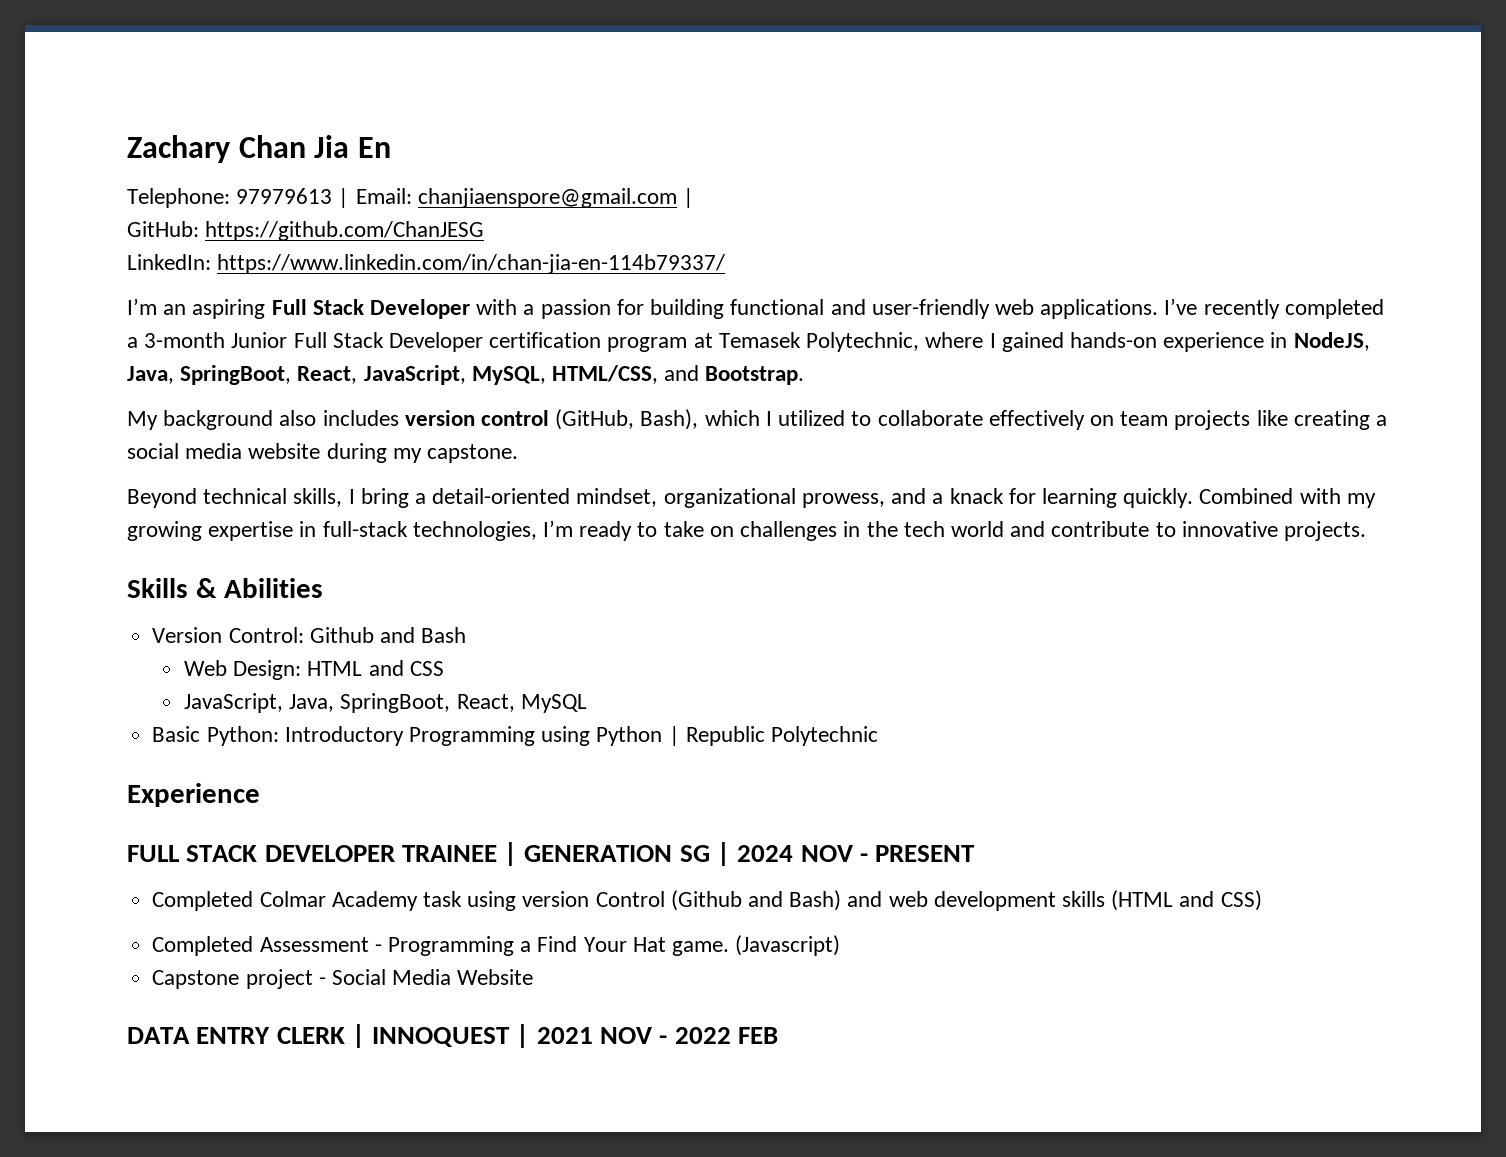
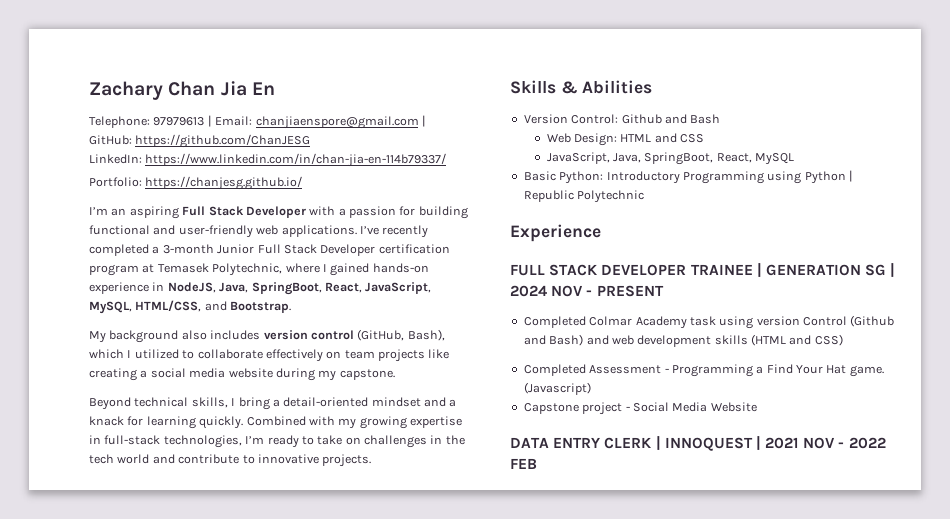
(726, 264) none -> [89,176,303,190] // Portfolio: https://chanjesg.github.io/
[576,488,885,508] mindset, organizational prowess, -> [371,397,421,407] mindset

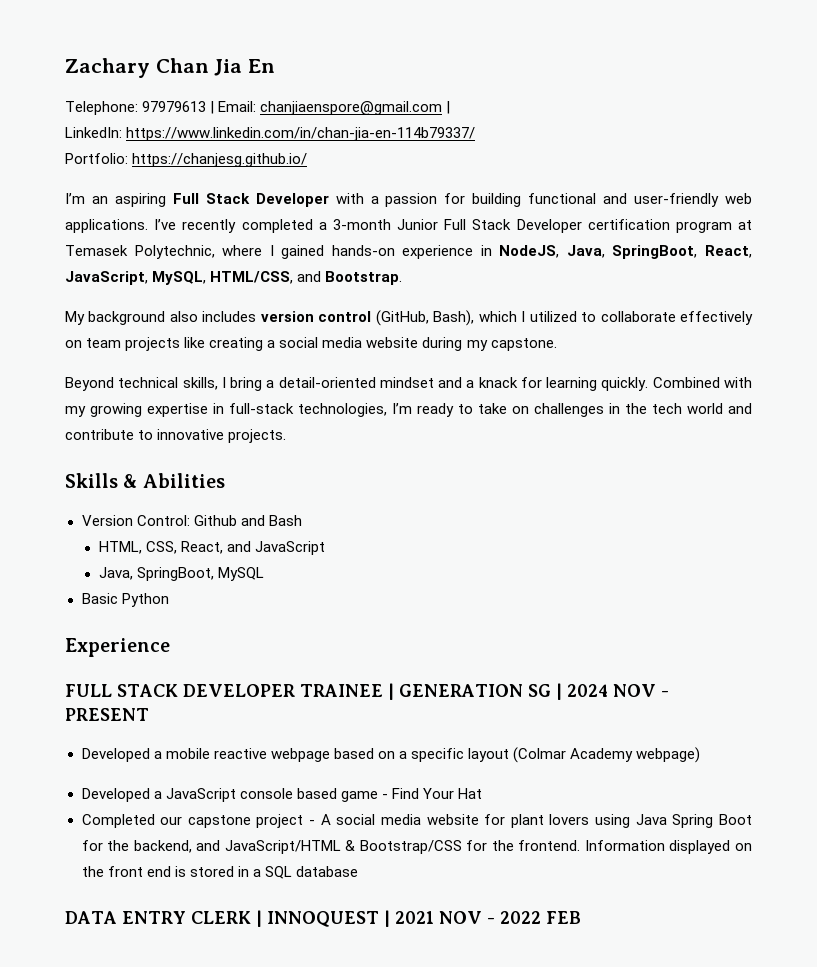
[89,134,311,148] // GitHub: https://github.com/ChanJESG -> (451, 107) none
[546,133,705,146] [546,152,752,165] Web Design: HTML and CSS // JavaScript, Java, SpringBoot, React, -> [98,541,325,555] [98,567,214,581] HTML, CSS, React, and JavaScript // Java, SpringBoot,
[559,170,853,184] [523,190,645,203] Python: Introductory Programming using Python | Republic Polytechnic -> [121,593,169,607] Python
[523,315,895,329] [523,334,843,347] [523,364,884,377] [523,382,591,395] [523,402,757,415] Completed Colmar Academy task using version Control (Github and Bash) and web development skills (HTML and CSS) // Completed Assessment - Programming a Find Your Hat game. (Javascript) // Capstone project - Social Media Website -> [81,747,701,763] [81,788,482,802] [81,814,752,828] [81,840,752,854] [81,866,358,879] Developed a mobile reactive webpage based on a specific layout (Colmar Academy webpage) // Developed a JavaScript console based game - Find Your Hat // Completed our capstone project - A social media website for plant lovers using Java Spring Boot for the backend, and JavaScript/HTML & Bootstrap/CSS for the frontend. Information displayed on the front end is stored in a SQL database

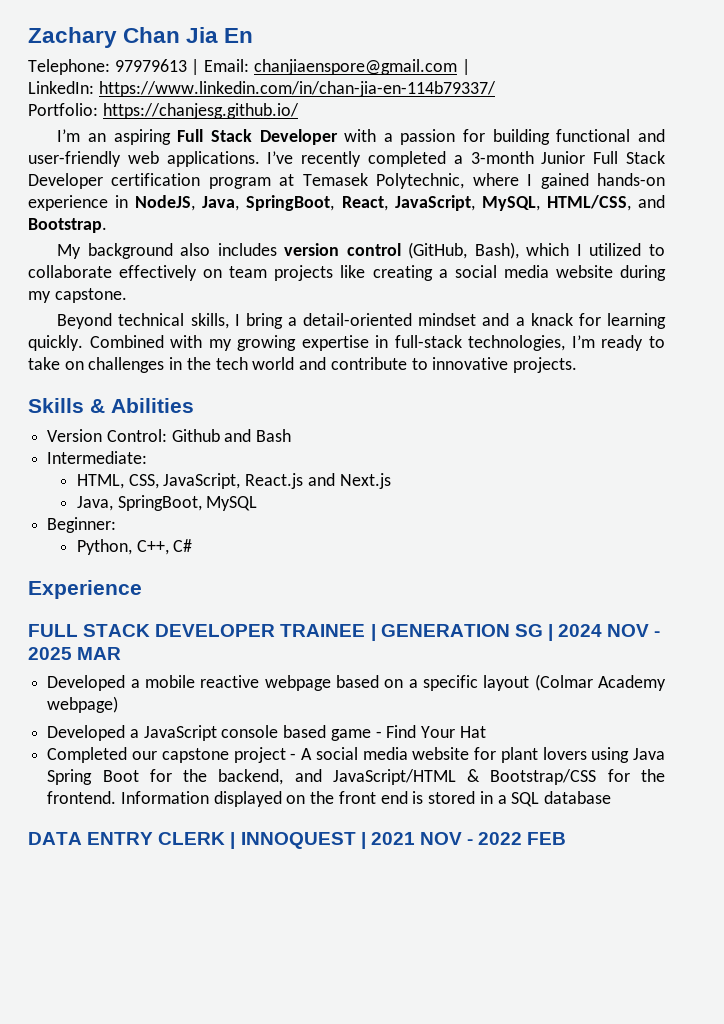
(302, 520) none -> [47,451,148,464] // Intermediate:
[180,541,325,555] React, and JavaScript -> [163,473,391,489] JavaScript, React.js and Next.js
[81,593,169,607] Basic Python -> [47,517,117,533] [76,539,193,555] Beginner: // Python, C++, C#
[65,708,149,721] PRESENT -> [28,647,122,660] 2025 MAR

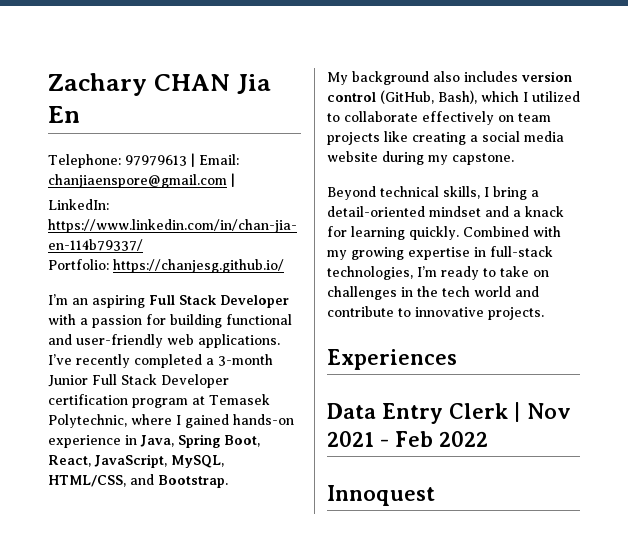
[123,27,181,43] Chan -> [153,74,230,91] CHAN
[135,195,335,211] NodeJS, Java, SpringBoot, -> [140,434,260,448] Java, Spring Boot,
[28,398,194,413] [47,429,292,442] [47,451,148,464] [76,473,391,489] [76,495,258,511] [47,517,117,533] [76,539,193,555] [28,580,142,599] [28,624,661,641] [28,647,122,660] [47,674,666,691] [47,696,119,713] [47,725,486,741] [47,747,665,763] [47,769,665,785] [47,791,611,807] [28,832,567,849] Skills & Abilities // Version Control: Github and Bash // Intermediate: // HTML, CSS, JavaScript, React.js and Next.js // Java, SpringBoot, MySQL // Beginner: // Python, C++, C# // Experience // FULL STACK DEVELOPER TRAINEE | GENERATION SG | 2024 NOV - 2025 MAR // Developed a mobile reactive webpage based on a specific layout (Colmar Academy webpage) // Developed a JavaScript console based game - Find Your Hat // Completed our capstone project - A social media website for plant lovers using Java Spring Boot for the backend, and JavaScript/HTML & Bootstrap/CSS for the frontend. Information displayed on the front end is stored in a SQL database // DATA ENTRY CLERK | INNOQUEST | 2021 NOV - 2022 FEB -> [327,349,457,370] [327,402,571,424] [327,431,488,447] [327,485,435,506] Experiences // Data Entry Clerk | Nov 2021 - Feb 2022 // Innoquest

